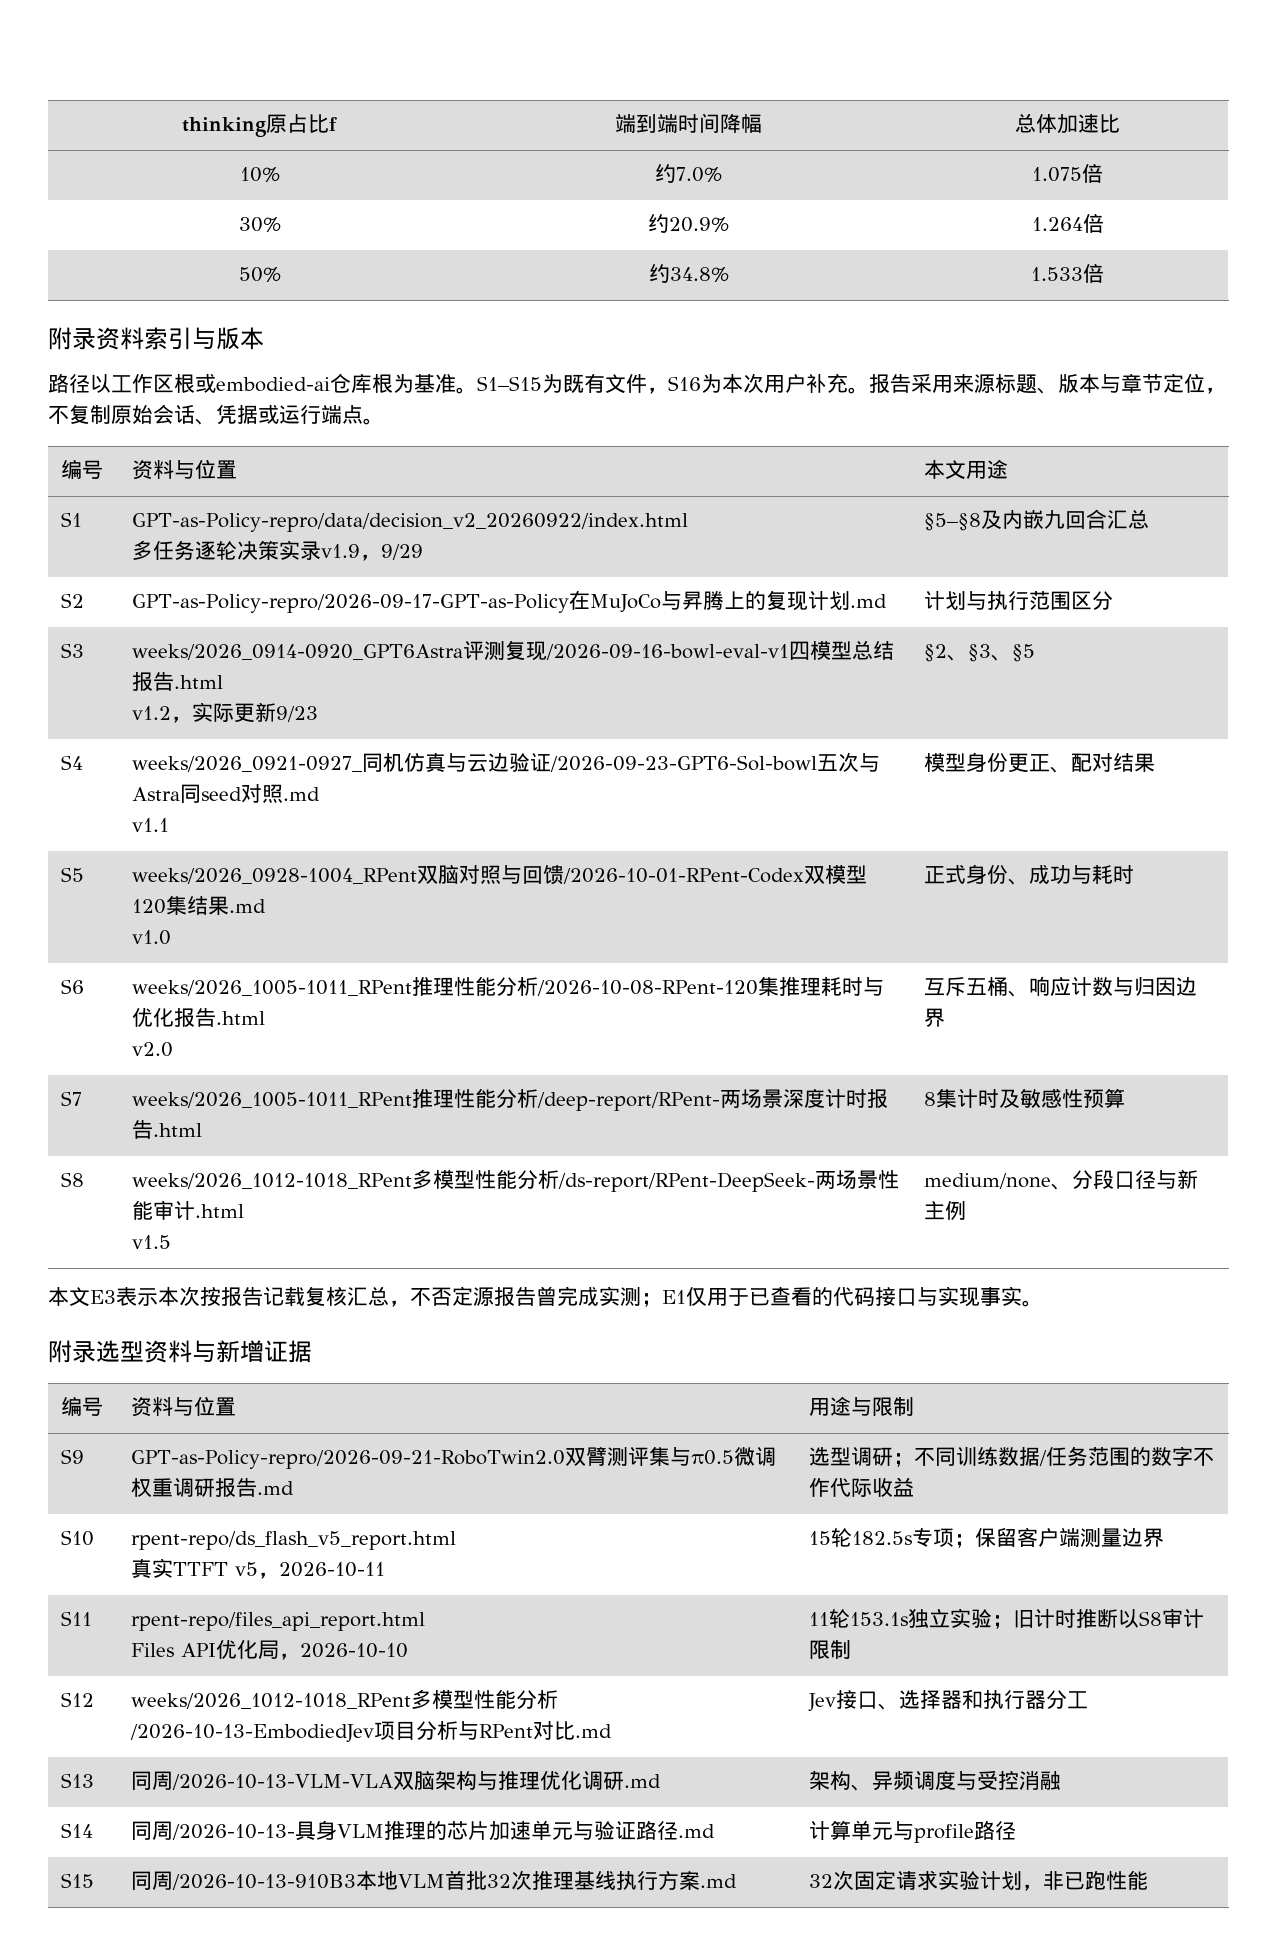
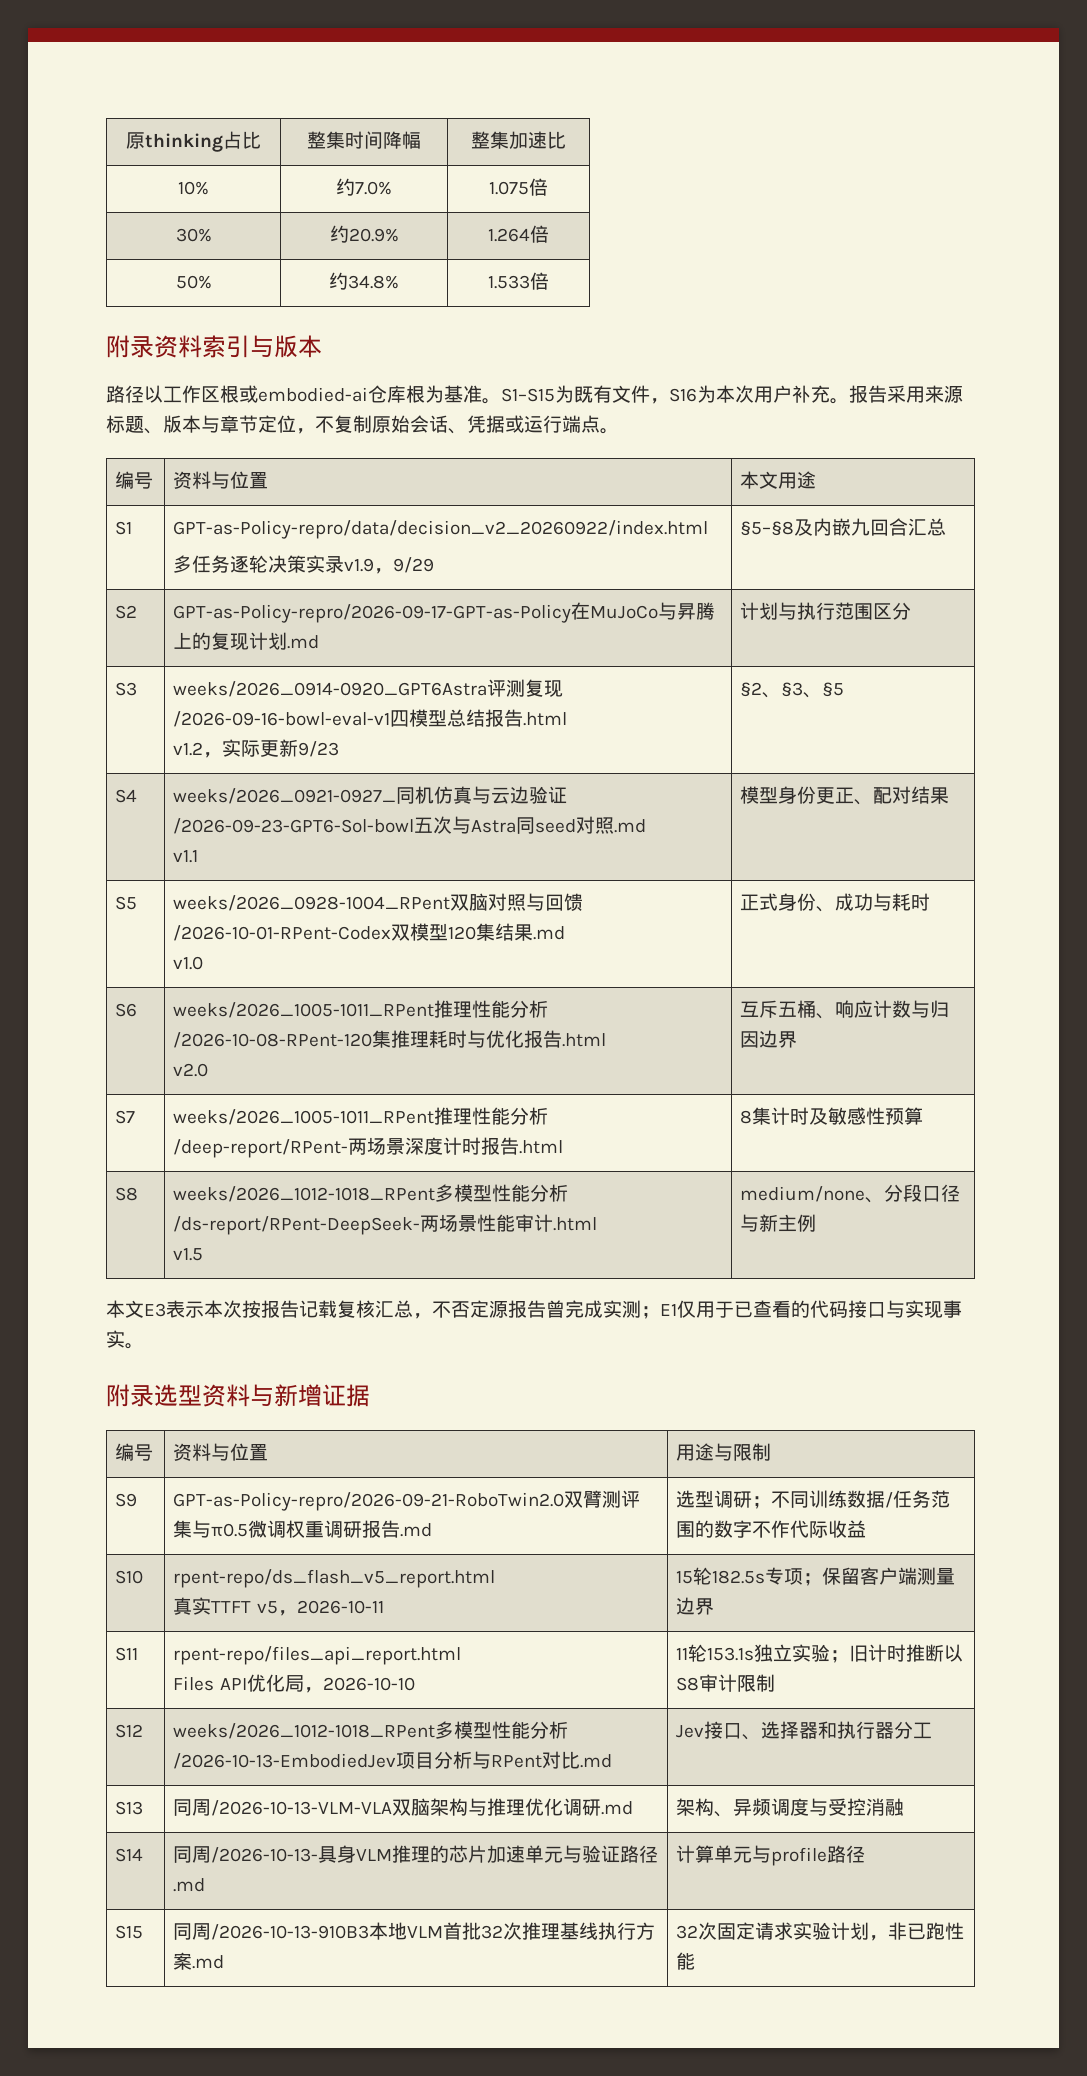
[182,114,287,137] thinking原 -> [126,132,223,152] 原thinking
[329,117,337,131] [615,114,679,133] f | 端到端 -> [307,131,345,149] | 整集
[1015,113,1057,133] 总体 -> [471,131,510,149] 整集

